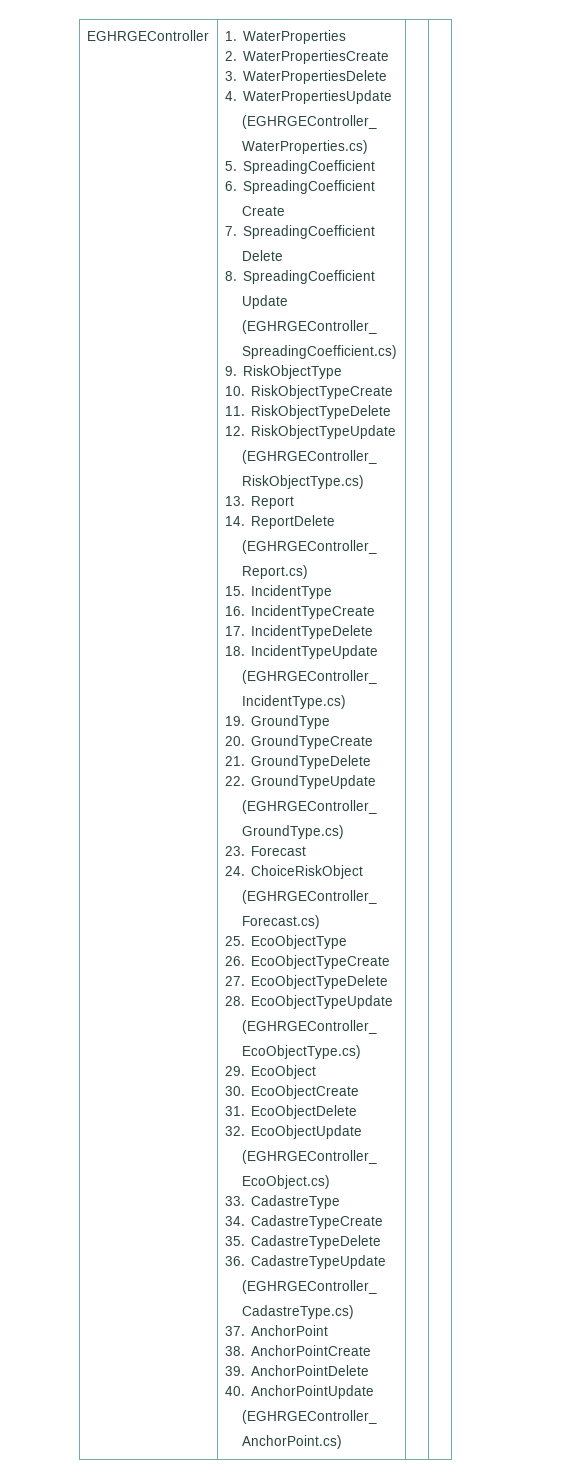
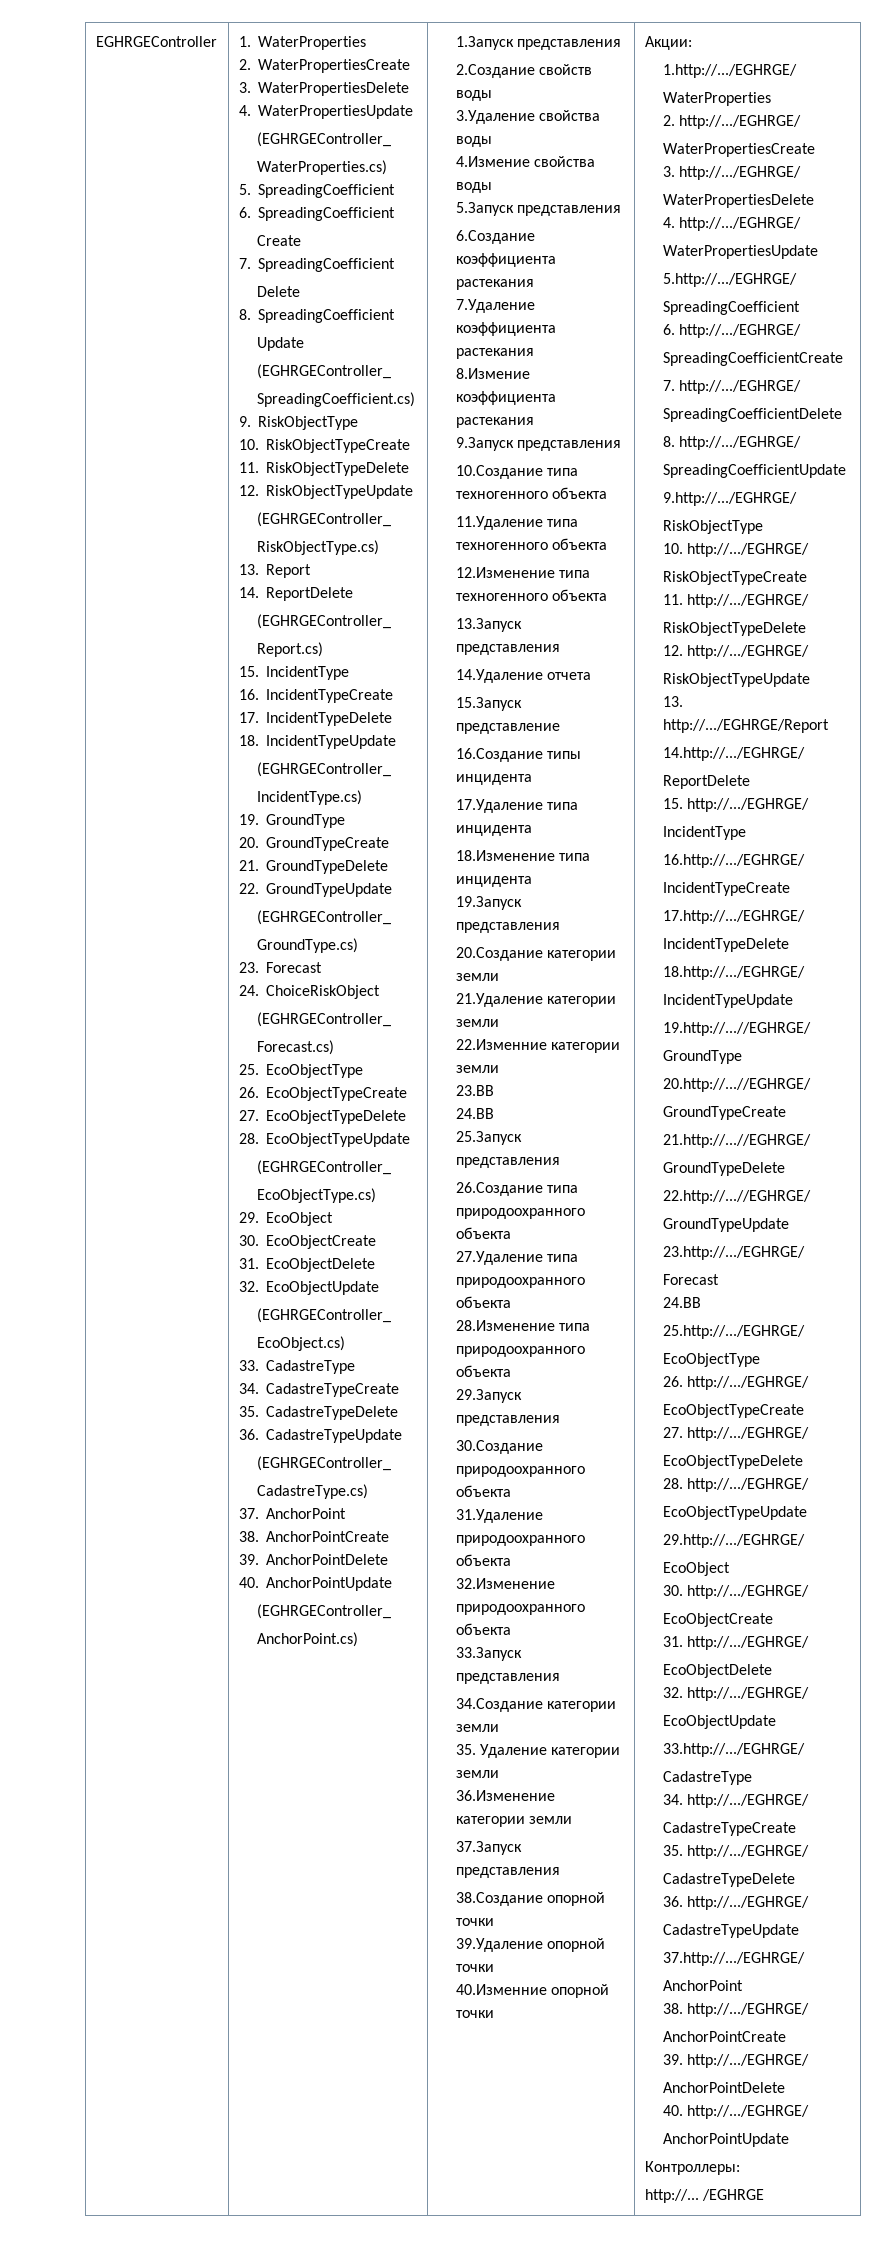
(342, 1442) | -> [456,36,622,50] [456,64,593,78] [456,90,493,101] [456,110,601,124] [456,136,493,147] [456,156,596,167] [456,182,493,193] [456,202,622,216] [456,230,536,244] [456,253,557,267] [456,279,535,290] [456,299,536,313] [456,322,557,336] [456,348,535,359] [456,368,531,379] [456,391,557,405] [456,417,535,428] [456,437,622,451] [456,465,579,479] [456,487,608,499] [456,516,579,530] [456,538,608,550] [456,567,591,578] [456,589,608,601] [456,618,523,632] [456,644,561,655] [456,669,592,683] [456,697,523,711] [456,723,561,734] [456,748,582,762] [456,774,533,785] [456,799,579,813] [456,825,533,836] [456,850,591,861] [456,876,533,887] [456,896,523,910] [456,922,561,933] [456,947,617,961] [456,973,500,981] [456,993,617,1007] [456,1019,500,1027] [456,1039,621,1053] [456,1065,500,1073] [456,1085,495,1096] [456,1108,495,1119] [456,1131,523,1145] [456,1157,561,1168] [456,1182,579,1196] [456,1208,586,1219] [456,1227,512,1239] [456,1251,579,1265] [456,1277,586,1288] [456,1296,512,1308] [456,1320,591,1331] [456,1346,586,1357] [456,1365,512,1377] [456,1389,523,1403] [456,1415,561,1426] [456,1440,544,1454] [456,1466,586,1477] [456,1485,512,1497] [456,1509,544,1523] [456,1535,586,1546] [456,1554,512,1566] [456,1578,556,1589] [456,1604,586,1615] [456,1623,512,1635] [456,1647,523,1661] [456,1673,561,1684] [456,1698,617,1712] [456,1724,500,1732] [456,1744,621,1758] [456,1770,500,1778] [456,1790,556,1801] [456,1816,573,1827] [456,1841,523,1855] [456,1867,561,1878] [456,1892,606,1906] [456,1918,495,1926] [456,1938,606,1952] [456,1964,495,1972] [456,1984,610,1998] [456,2010,495,2018] [644,36,692,50] [663,64,798,78] [663,92,772,106] [663,115,802,129] [663,143,816,157] [663,166,802,180] [663,194,815,208] [663,217,802,231] [663,245,819,259] [663,273,798,287] [663,301,801,315] [663,324,802,338] [663,352,844,366] [663,380,802,394] [663,408,843,422] [663,436,802,450] [663,464,847,478] [663,492,798,506] [663,520,764,534] [663,543,810,557] [663,571,808,585] [663,594,810,608] [663,622,807,636] [663,645,810,659] [663,673,811,687] [663,696,684,707] [663,719,830,733] [663,747,806,761] [663,775,751,789] [663,798,810,812] [663,826,747,840] [663,854,806,868] [663,882,791,896] [663,910,806,924] [663,938,790,952] [663,966,806,980] [663,994,794,1008] [663,1022,812,1036] [663,1050,743,1064] [663,1078,812,1092] [663,1106,787,1120] [663,1134,812,1148] [663,1162,786,1176] [663,1190,812,1204] [663,1218,790,1232] [663,1246,806,1260] [663,1274,720,1285] [663,1297,702,1308] [663,1325,806,1339] [663,1353,761,1367] [663,1376,810,1390] [663,1404,805,1418] [663,1427,810,1441] [663,1455,804,1469] [663,1478,810,1492] [663,1506,808,1520] [663,1534,806,1548] [663,1562,731,1576] [663,1585,810,1599] [663,1613,774,1627] [663,1636,810,1650] [663,1664,773,1678] [663,1687,810,1701] [663,1715,777,1729] [663,1743,806,1757] [663,1771,753,1785] [663,1794,810,1808] [663,1822,797,1836] [663,1845,810,1859] [663,1873,796,1887] [663,1896,810,1910] [663,1924,800,1938] [663,1952,806,1966] [663,1980,744,1991] [663,2003,810,2017] [663,2031,787,2042] [663,2054,810,2068] [663,2082,786,2093] [663,2105,810,2119] [663,2133,790,2147] [644,2161,740,2175] [644,2189,764,2203] 1.Запуск представления // 2.Создание свойств воды // 3.Удаление свойства воды // 4.Измение свойства воды // 5.Запуск представления // 6.Создание коэффициента растекания // 7.Удаление коэффициента растекания // 8.Измение коэффициента растекания // 9.Запуск представления // 10.Создание типа техногенного объекта // 11.Удаление типа техногенного объекта // 12.Изменение типа техногенного объекта // 13.Запуск представления // 14.Удаление отчета // 15.Запуск представление // 16.Создание типы инцидента // 17.Удаление типа инцидента // 18.Изменение типа инцидента // 19.Запуск представления // 20.Создание категории земли // 21.Удаление категории земли // 22.Изменние категории земли // 23.ВВ // 24.ВВ // 25.Запуск представления // 26.Создание типа природоохранного объекта // 27.Удаление типа природоохранного объекта // 28.Изменение типа природоохранного объекта // 29.Запуск представления // 30.Создание природоохранного объекта // 31.Удаление природоохранного объекта // 32.Изменение природоохранного объекта // 33.Запуск представления // 34.Создание категории земли // 35. Удаление категории земли // 36.Изменение категории земли // 37.Запуск представления // 38.Создание опорной точки // 39.Удаление опорной точки // 40.Изменние опорной точки | Акции: // 1.http://.../EGHRGE/ // WaterProperties // 2. http://.../EGHRGE/ // WaterPropertiesCreate // 3. http://.../EGHRGE/ // WaterPropertiesDelete // 4. http://.../EGHRGE/ // WaterPropertiesUpdate // 5.http://.../EGHRGE/ // SpreadingCoefficient // 6. http://.../EGHRGE/ // SpreadingCoefficientCreate // 7. http://.../EGHRGE/ // SpreadingCoefficientDelete // 8. http://.../EGHRGE/ // SpreadingCoefficientUpdate // 9.http://.../EGHRGE/ // RiskObjectType // 10. http://.../EGHRGE/ // RiskObjectTypeCreate // 11. http://.../EGHRGE/ // RiskObjectTypeDelete // 12. http://.../EGHRGE/ // RiskObjectTypeUpdate // 13. http://.../EGHRGE/Report // 14.http://.../EGHRGE/ // ReportDelete // 15. http://.../EGHRGE/ // IncidentType // 16.http://.../EGHRGE/ // IncidentTypeCreate // 17.http://.../EGHRGE/ // IncidentTypeDelete // 18.http://.../EGHRGE/ // IncidentTypeUpdate // 19.http://...//EGHRGE/ // GroundType // 20.http://...//EGHRGE/ // GroundTypeCreate // 21.http://...//EGHRGE/ // GroundTypeDelete // 22.http://...//EGHRGE/ // GroundTypeUpdate // 23.http://.../EGHRGE/ // Forecast // 24.ВВ // 25.http://.../EGHRGE/ // EcoObjectType // 26. http://.../EGHRGE/ // EcoObjectTypeCreate // 27. http://.../EGHRGE/ // EcoObjectTypeDelete // 28. http://.../EGHRGE/ // EcoObjectTypeUpdate // 29.http://.../EGHRGE/ // EcoObject // 30. http://.../EGHRGE/ // EcoObjectCreate // 31. http://.../EGHRGE/ // EcoObjectDelete // 32. http://.../EGHRGE/ // EcoObjectUpdate // 33.http://.../EGHRGE/ // CadastreType // 34. http://.../EGHRGE/ // CadastreTypeCreate // 35. http://.../EGHRGE/ // CadastreTypeDelete // 36. http://.../EGHRGE/ // CadastreTypeUpdate // 37.http://.../EGHRGE/ // AnchorPoint // 38. http://.../EGHRGE/ // AnchorPointCreate // 39. http://.../EGHRGE/ // AnchorPointDelete // 40. http://.../EGHRGE/ // AnchorPointUpdate // Контроллеры: // http://... /EGHRGE

